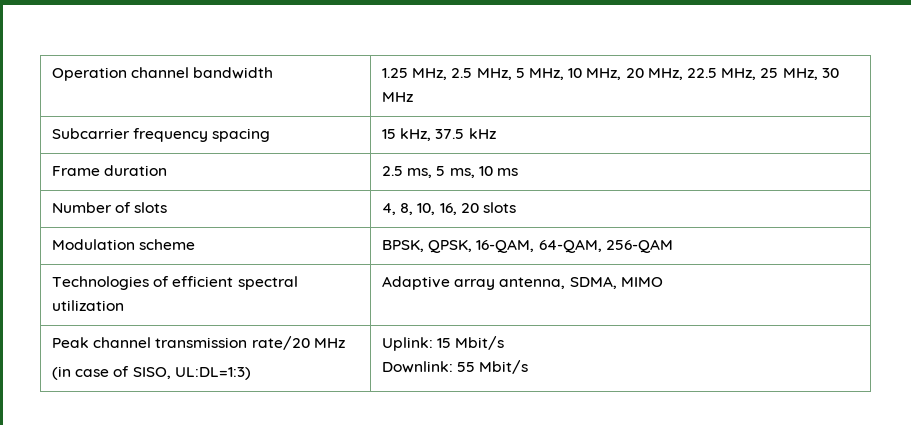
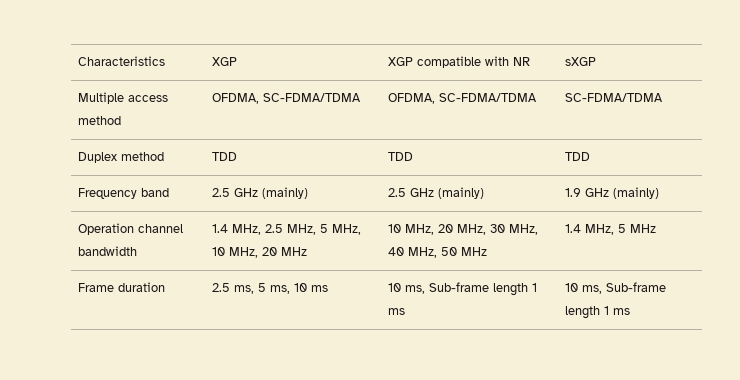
(52, 74) none -> [77,56,165,66] [211,57,237,66] [387,56,530,68] [564,57,596,66] [77,92,168,104] [77,116,121,125] [211,93,361,104] [387,93,537,104] [564,93,663,102] [77,152,164,163] [211,152,237,161] [387,152,413,161] [564,152,590,161] [77,188,169,199] [211,187,308,199] [387,187,484,199] [564,187,659,199] Characteristics | XGP | XGP compatible with NR | sXGP // Multiple access method | OFDMA, SC-FDMA/TDMA | OFDMA, SC-FDMA/TDMA | SC-FDMA/TDMA // Duplex method | TDD | TDD | TDD // Frequency band | 2.5 GHz (mainly) | 2.5 GHz (mainly) | 1.9 GHz (mainly) //
[382,68,409,78] 1.25 -> [211,224,228,233] 1.4
[647,68,839,80] [382,92,414,102] [52,128,271,142] [382,128,496,141] MHz, 22.5 MHz, 25 MHz, 30 MHz // Subcarrier frequency spacing | 15 kHz, 37.5 kHz -> [280,247,307,256] [387,224,538,235] [387,247,487,258] [564,224,656,235] MHz | 10 MHz, 20 MHz, 30 MHz, 40 MHz, 50 MHz | 1.4 MHz, 5 MHz
[52,202,168,213] [382,202,517,215] [52,239,196,250] [382,239,673,253] [52,276,298,290] [52,300,125,311] [382,276,663,290] [52,336,345,350] [52,366,251,380] [382,336,505,351] [382,360,529,374] // Number of slots | 4, 8, 10, 16, 20 slots // Modulation scheme | BPSK, QPSK, 16-QAM, 64-QAM, 256-QAM // Technologies of efficient spectral utilization | Adaptive array antenna, SDMA, MIMO // Peak channel transmission rate/20 MHz // (in case of SISO, UL:DL=1:3) | Uplink: 15 Mbit/s // Downlink: 55 Mbit/s -> [387,282,537,296] [387,308,405,315] [564,282,666,294] [564,306,630,319] | 10 ms, Sub-frame length 1 ms | 10 ms, Sub-frame length 1 ms

